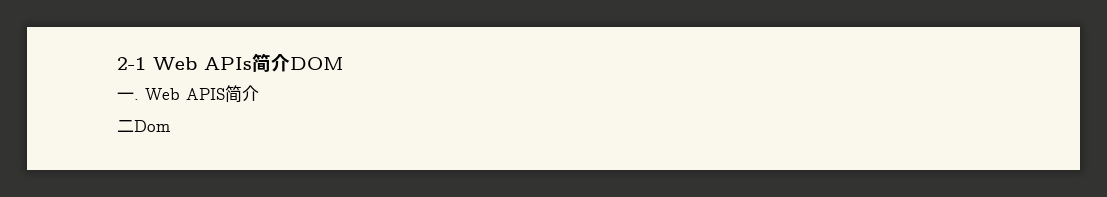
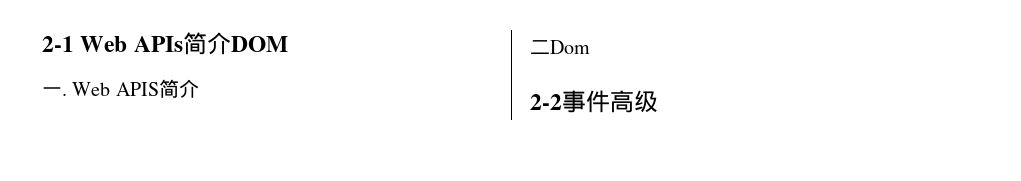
(170, 126) none -> [530,90,658,113] // 2-2事件高级

